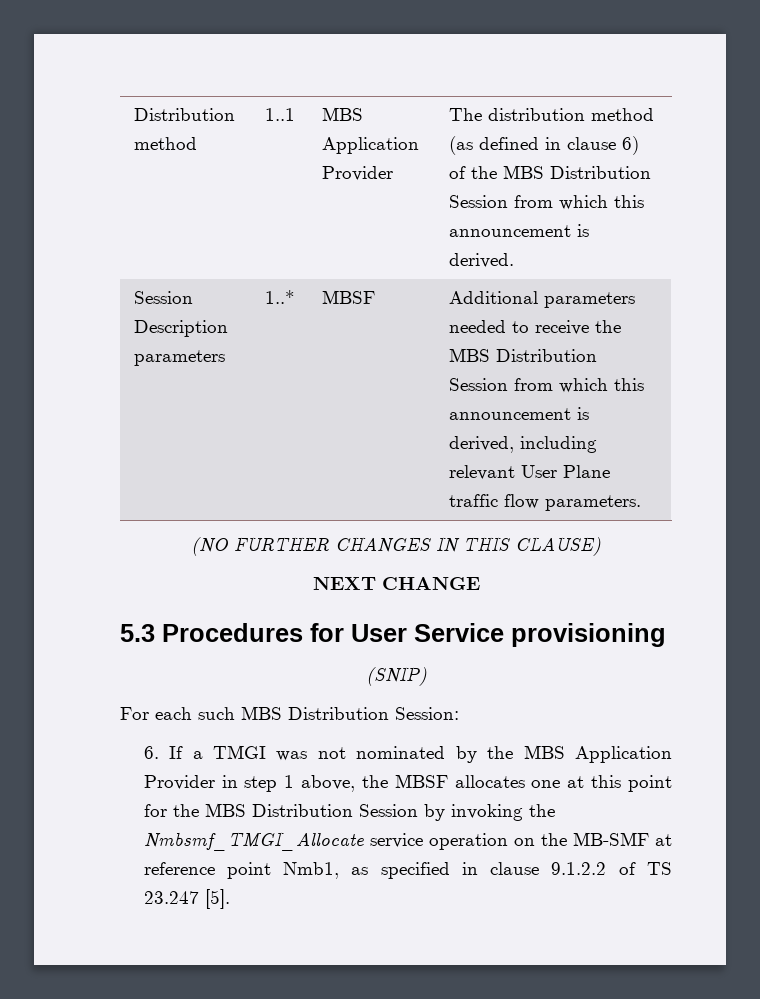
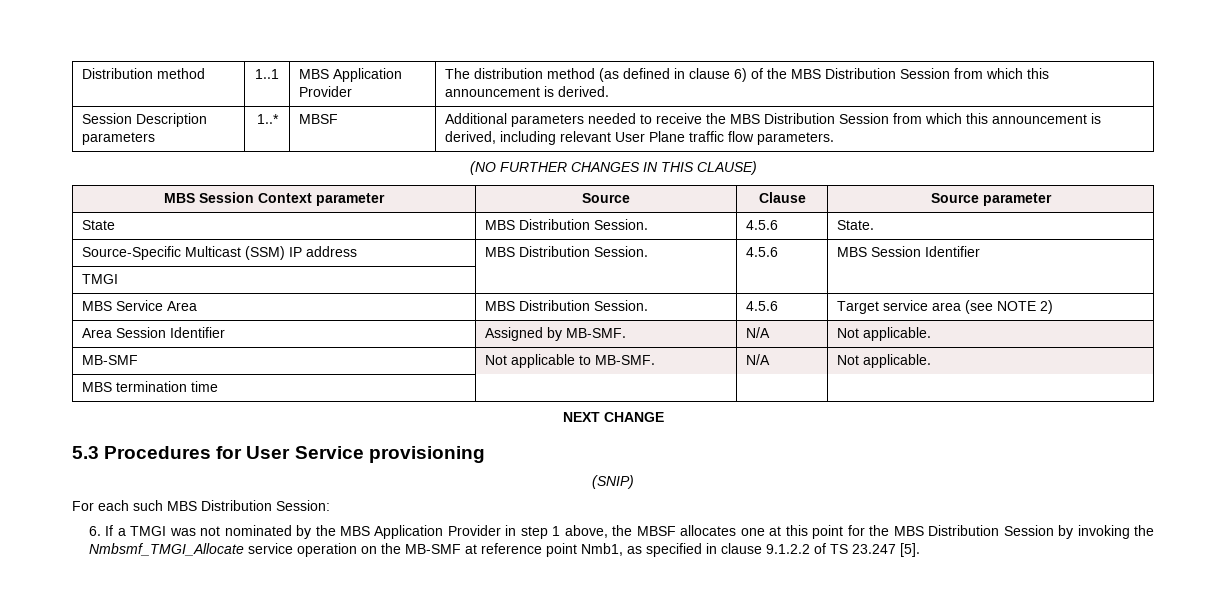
(601, 546) none -> [164,192,385,206] [582,193,630,203] [758,192,806,203] [930,193,1052,206] [82,220,116,230] [485,219,649,230] [746,220,779,230] [837,220,875,230] [82,246,358,260] [485,246,649,257] [746,247,779,257] [837,246,981,257] [82,274,119,284] [82,300,198,311] [485,300,649,311] [746,301,779,311] [837,300,1054,314] [82,327,226,338] [485,327,627,341] [746,327,771,338] [837,327,932,341] [82,355,139,365] [485,354,656,368] [746,354,771,365] [837,354,932,368] [82,381,219,392] // MBS Session Context parameter | Source | Clause | Source parameter // State | MBS Distribution Session. | 4.5.6 | State. // Source-Specific Multicast (SSM) IP address | MBS Distribution Session. | 4.5.6 | MBS Session Identifier // TMGI | | | // MBS Service Area | MBS Distribution Session. | 4.5.6 | Target service area (see NOTE 2) // Area Session Identifier | Assigned by MB-SMF. | N/A | Not applicable. // MB-SMF | Not applicable to MB-SMF. | N/A | Not applicable. // MBS termination time | | |

